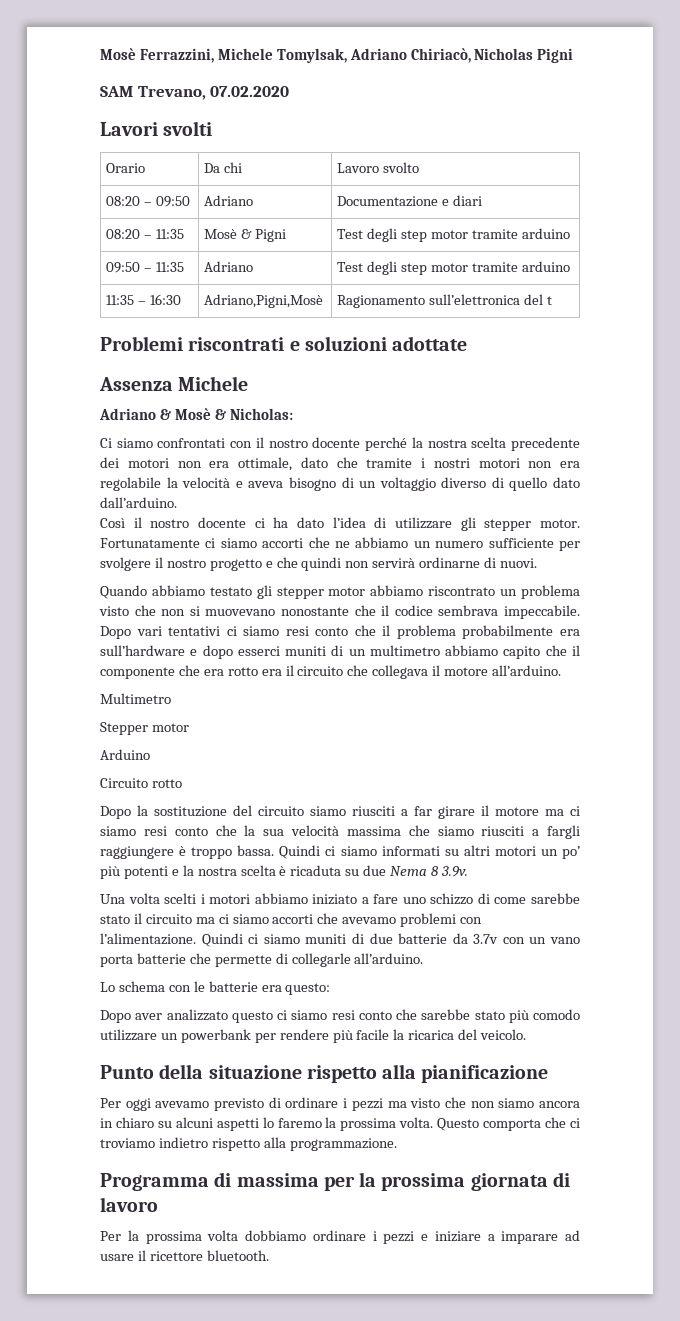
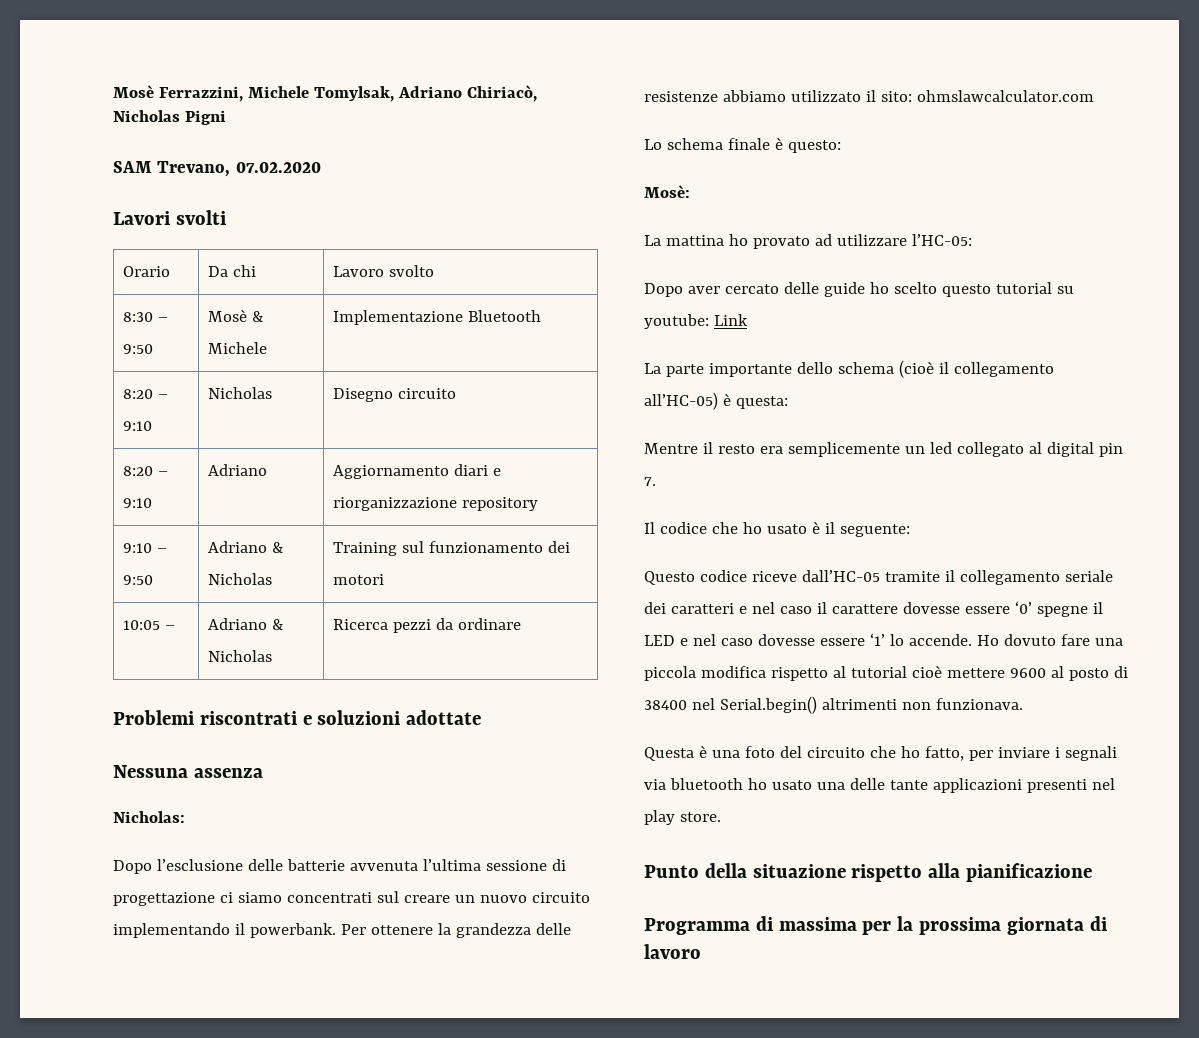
[106,196,191,207] [204,195,254,206] [337,195,483,207] [106,229,185,239] [204,229,287,242] [337,228,570,242] [106,262,185,273] [204,261,254,272] [337,261,570,275] [106,294,182,305] [204,294,324,308] [337,294,553,308] 08:20 – 09:50 | Adriano | Documentazione e diari // 08:20 – 11:35 | Mosè & Pigni | Test degli step motor tramite arduino // 09:50 – 11:35 | Adriano | Test degli step motor tramite arduino // 11:35 – 16:30 | Adriano,Pigni,Mosè | Ragionamento sull’elettronica del t -> [123,312,169,322] [123,344,154,354] [208,309,264,322] [208,342,268,354] [333,310,542,325] [123,389,169,399] [123,421,153,431] [208,387,273,399] [333,388,457,402] [123,466,169,476] [123,498,153,508] [208,464,268,476] [333,464,502,479] [333,497,539,511] [123,543,168,553] [123,575,154,585] [208,541,284,553] [208,573,273,585] [333,541,571,556] [333,574,385,585] [123,620,176,630] [208,618,284,630] [208,650,273,662] [333,618,522,633] 8:30 – 9:50 | Mosè & Michele | Implementazione Bluetooth // 8:20 – 9:10 | Nicholas | Disegno circuito // 8:20 – 9:10 | Adriano | Aggiornamento diari e riorganizzazione repository // 9:10 – 9:50 | Adriano & Nicholas | Training sul funzionamento dei motori // 10:05 – | Adriano & Nicholas | Ricerca pezzi da ordinare
[99,376,249,391] [99,408,293,420] [100,437,581,451] [100,457,580,471] [100,477,580,491] [100,497,177,508] [100,517,580,531] [100,537,580,551] [100,557,538,571] [100,585,581,599] [99,605,580,619] [100,625,580,639] [100,645,580,659] [100,665,562,679] [100,693,171,704] [100,722,189,735] [100,749,150,760] [100,778,182,788] [100,805,580,819] [100,825,580,839] [100,845,580,859] [100,865,468,879] [100,893,581,905] [100,913,483,927] [100,933,580,947] [100,953,424,967] [100,981,331,995] [100,1009,580,1023] [100,1029,527,1043] Assenza Michele // Adriano & Mosè & Nicholas: // Ci siamo confrontati con il nostro docente perché la nostra scelta precedente dei motori non era ottimale, dato che tramite i nostri motori non era regolabile la velocità e aveva bisogno di un voltaggio diverso di quello dato dall’arduino. // Così il nostro docente ci ha dato l’idea di utilizzare gli stepper motor. Fortunatamente ci siamo accorti che ne abbiamo un numero sufficiente per svolgere il nostro progetto e che quindi non servirà ordinarne di nuovi. // Quando abbiamo testato gli stepper motor abbiamo riscontrato un problema visto che non si muovevano nonostante che il codice sembrava impeccabile. Dopo vari tentativi ci siamo resi conto che il problema probabilmente era sull’hardware e dopo esserci muniti di un multimetro abbiamo capito che il componente che era rotto era il circuito che collegava il motore all’arduino. // Multimetro // Stepper motor // Arduino // Circuito rotto // Dopo la sostituzione del circuito siamo riusciti a far girare il motore ma ci siamo resi conto che la sua velocità massima che siamo riusciti a fargli raggiungere è troppo bassa. Quindi ci siamo informati su altri motori un po’ più potenti e la nostra scelta è ricaduta su due Nema 8 3.9v. // Una volta scelti i motori abbiamo iniziato a fare uno schizzo di come sarebbe stato il circuito ma ci siamo accorti che avevamo problemi con l’alimentazione. Quindi ci siamo muniti di due batterie da 3.7v con un vano porta batterie che permette di collegarle all’arduino. // Lo schema con le batterie era questo: // Dopo aver analizzato questo ci siamo resi conto che sarebbe stato più comodo utilizzare un powerbank per rendere più facile la ricarica del veicolo. -> [113,765,263,778] [113,811,185,823] [113,859,566,874] [113,891,590,906] [113,923,571,938] [644,90,1094,102] [644,137,841,153] [644,185,690,198] [644,234,972,249] [644,282,1074,297] [644,314,748,329] [644,360,1054,378] [644,392,788,410] [644,442,1123,457] [644,477,656,486] [644,521,910,537] [644,570,1113,585] [644,601,1103,617] [644,633,1123,646] [644,665,1128,681] [644,696,1023,714] [644,745,1117,761] [644,778,1115,793] [644,810,721,825] Nessuna assenza // Nicholas: // Dopo l’esclusione delle batterie avvenuta l’ultima sessione di progettazione ci siamo concentrati sul creare un nuovo circuito implementando il powerbank. Per ottenere la grandezza delle resistenze abbiamo utilizzato il sito: ohmslawcalculator.com // Lo schema finale è questo: // Mosè: // La mattina ho provato ad utilizzare l’HC-05: // Dopo aver cercato delle guide ho scelto questo tutorial su youtube: Link // La parte importante dello schema (cioè il collegamento all’HC-05) è questa: // Mentre il resto era semplicemente un led collegato al digital pin 7. // Il codice che ho usato è il seguente: // Questo codice riceve dall’HC-05 tramite il collegamento seriale dei caratteri e nel caso il carattere dovesse essere ‘0’ spegne il LED e nel caso dovesse essere ‘1’ lo accende. Ho dovuto fare una piccola modifica rispetto al tutorial cioè mettere 9600 al posto di 38400 nel Serial.begin() altrimenti non funzionava. // Questa è una foto del circuito che ho fatto, per inviare i segnali via bluetooth ho usato una delle tante applicazioni presenti nel play store.
[100,1097,580,1111] [100,1117,580,1131] [100,1137,397,1151] // Per oggi avevamo previsto di ordinare i pezzi ma visto che non siamo ancora in chiaro su alcuni aspetti lo faremo la prossima volta. Questo comporta che ci troviamo indietro rispetto alla programmazione. -> (1093, 872) none
[100,1230,580,1244] [100,1250,269,1261] // Per la prossima volta dobbiamo ordinare i pezzi e iniziare a imparare ad usare il ricettore bluetooth. -> (701, 951) none

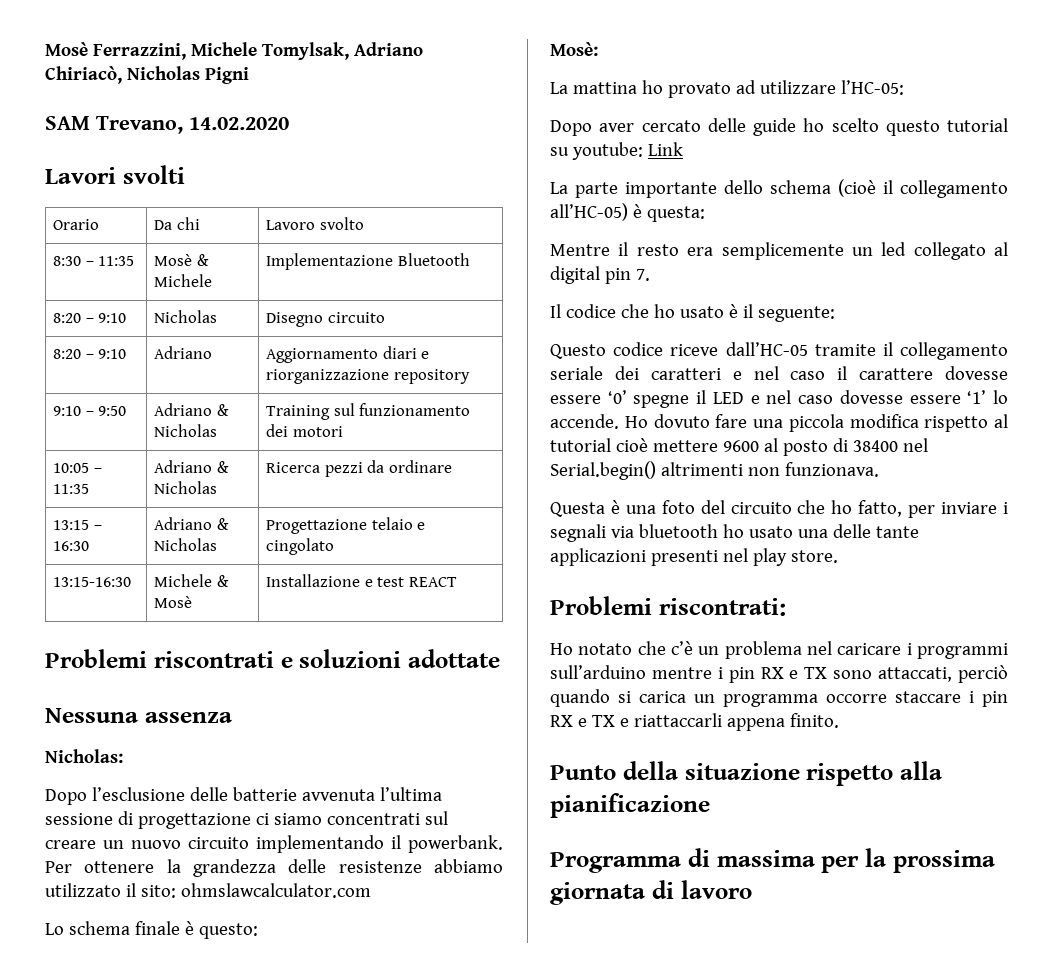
[235,162,321,173] 07.02.2020 -> [189,117,289,130] 14.02.2020
[123,344,154,354] 9:50 -> [98,256,135,266] 11:35
(176, 627) none -> [53,484,90,494] 11:35
(522, 624) none -> [53,520,102,530] [53,541,90,551] [154,517,229,530] [154,538,218,551] [266,517,426,534] [266,538,335,555] [53,577,132,587] [154,574,229,587] [154,596,193,608] [266,574,457,587] // 13:15 – 16:30 | Adriano & Nicholas | Progettazione telaio e cingolato // 13:15-16:30 | Michele & Mosè | Installazione e test REACT
(721, 817) none -> [550,596,786,616] [550,641,1008,659] [550,665,1008,683] [550,689,1008,707] [550,713,839,731] // Problemi riscontrati: // Ho notato che c’è un problema nel caricare i programmi sull’arduino mentre i pin RX e TX sono attaccati, perciò quando si carica un programma occorre staccare i pin RX e TX e riattaccarli appena finito.

